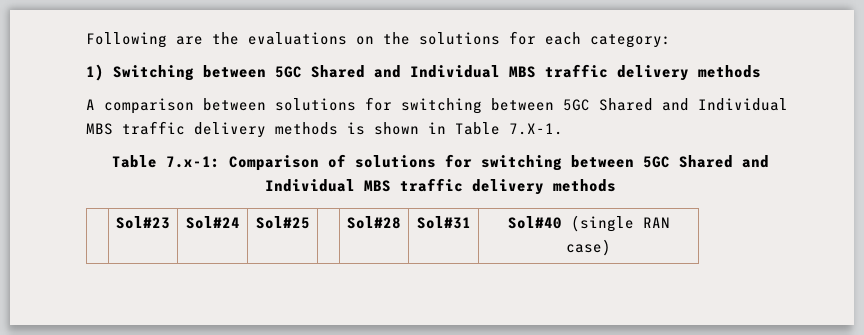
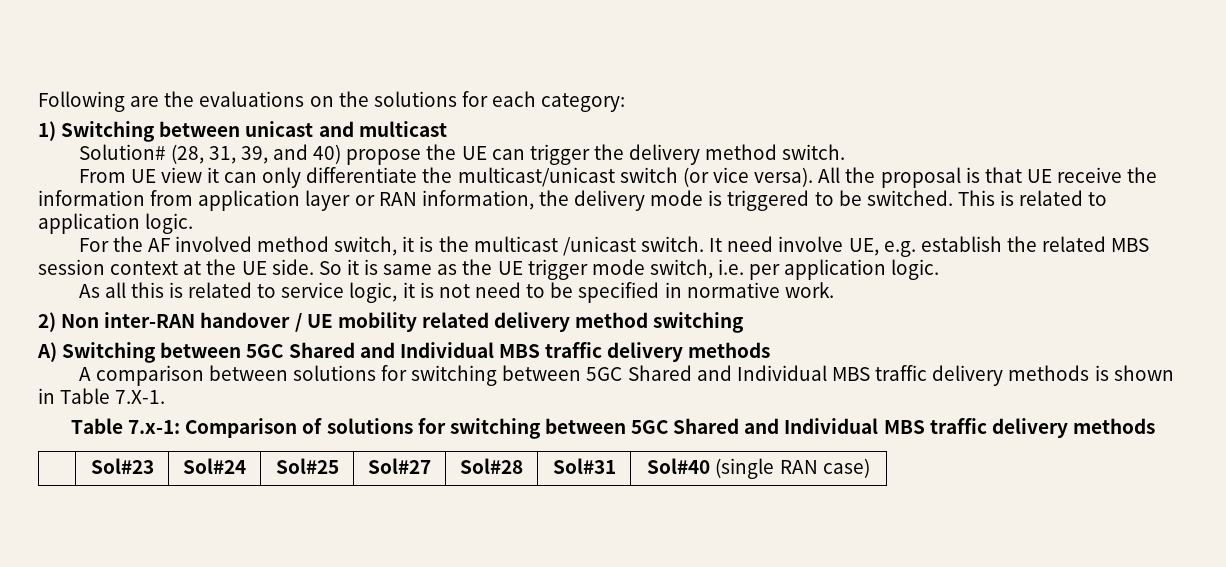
(266, 71) none -> [245,121,447,137] [78,144,846,165] [78,167,1158,188] [38,190,1108,211] [38,213,194,234] [78,236,1150,257] [38,259,940,280] [78,282,834,303] [38,312,745,333] [37,342,242,363] unicast and multicast // Solution# (28, 31, 39, and 40) propose the UE can trigger the delivery method switch. // From UE view it can only differentiate the multicast/unicast switch (or vice versa). All the proposal is that UE receive the information from application layer or RAN information, the delivery mode is triggered to be switched. This is related to application logic. // For the AF involved method switch, it is the multicast /unicast switch. It need involve UE, e.g. establish the related MBS session context at the UE side. So it is same as the UE trigger mode switch, i.e. per application logic. // As all this is related to service logic, it is not need to be specified in normative work. // 2) Non inter-RAN handover / UE mobility related delivery method switching // A) Switching between
(310, 222) none -> [368,458,431,474] Sol#27

